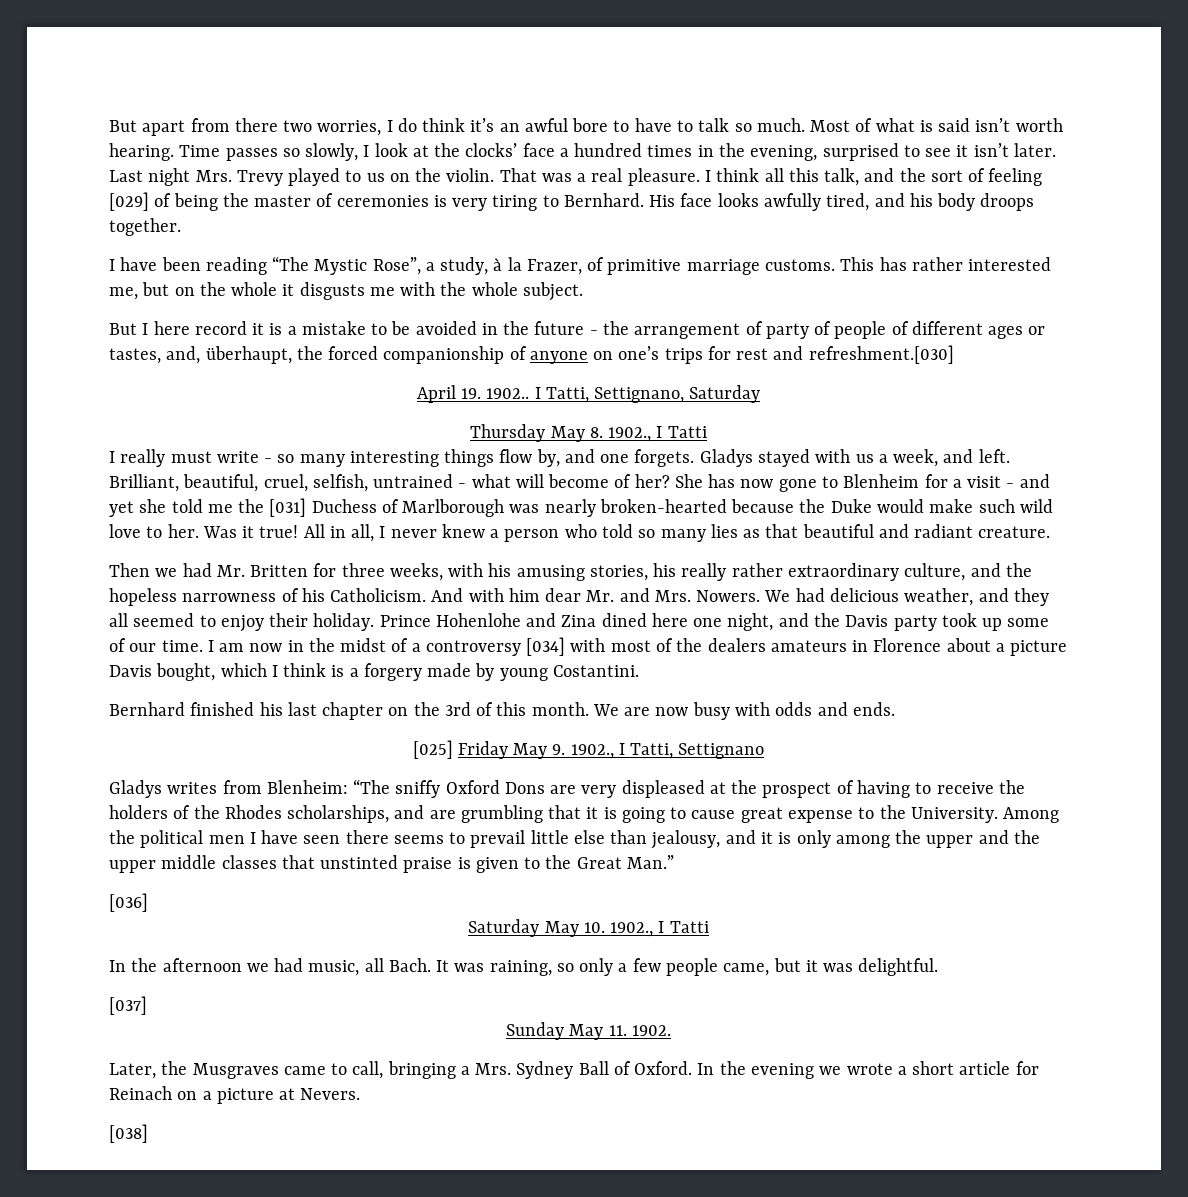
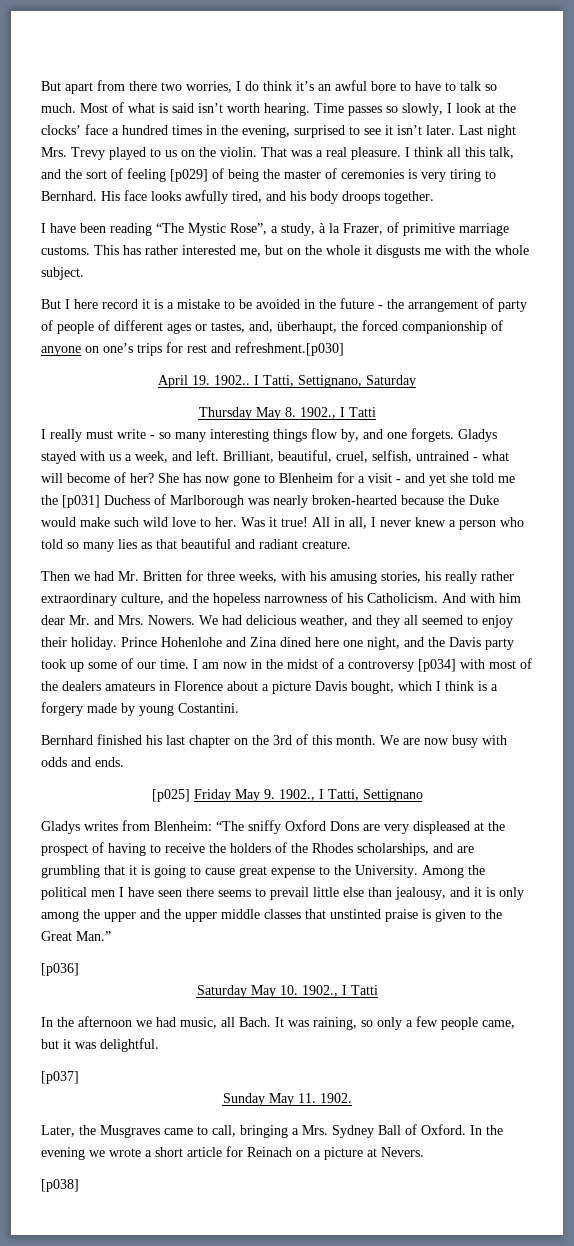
[109,192,149,211] [029] -> [170,169,208,182] [p029]
[808,345,954,364] refreshment.[030] -> [235,342,344,356] refreshment.[p030]
[269,498,307,517] [031] -> [62,495,100,508] [p031]
[526,637,566,656] [034] -> [418,659,456,672] [p034]
[412,740,453,759] [025] -> [151,789,190,802] [p025]
[109,893,148,912] [036] -> [41,963,79,976] [p036]
[109,996,147,1015] [037] -> [41,1071,79,1084] [p037]
[109,1124,148,1143] [038] -> [41,1179,79,1192] [p038]

